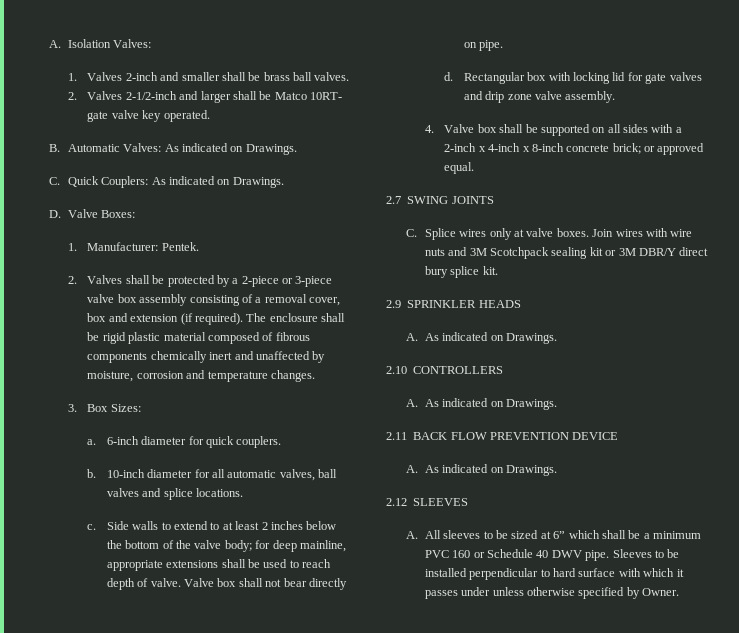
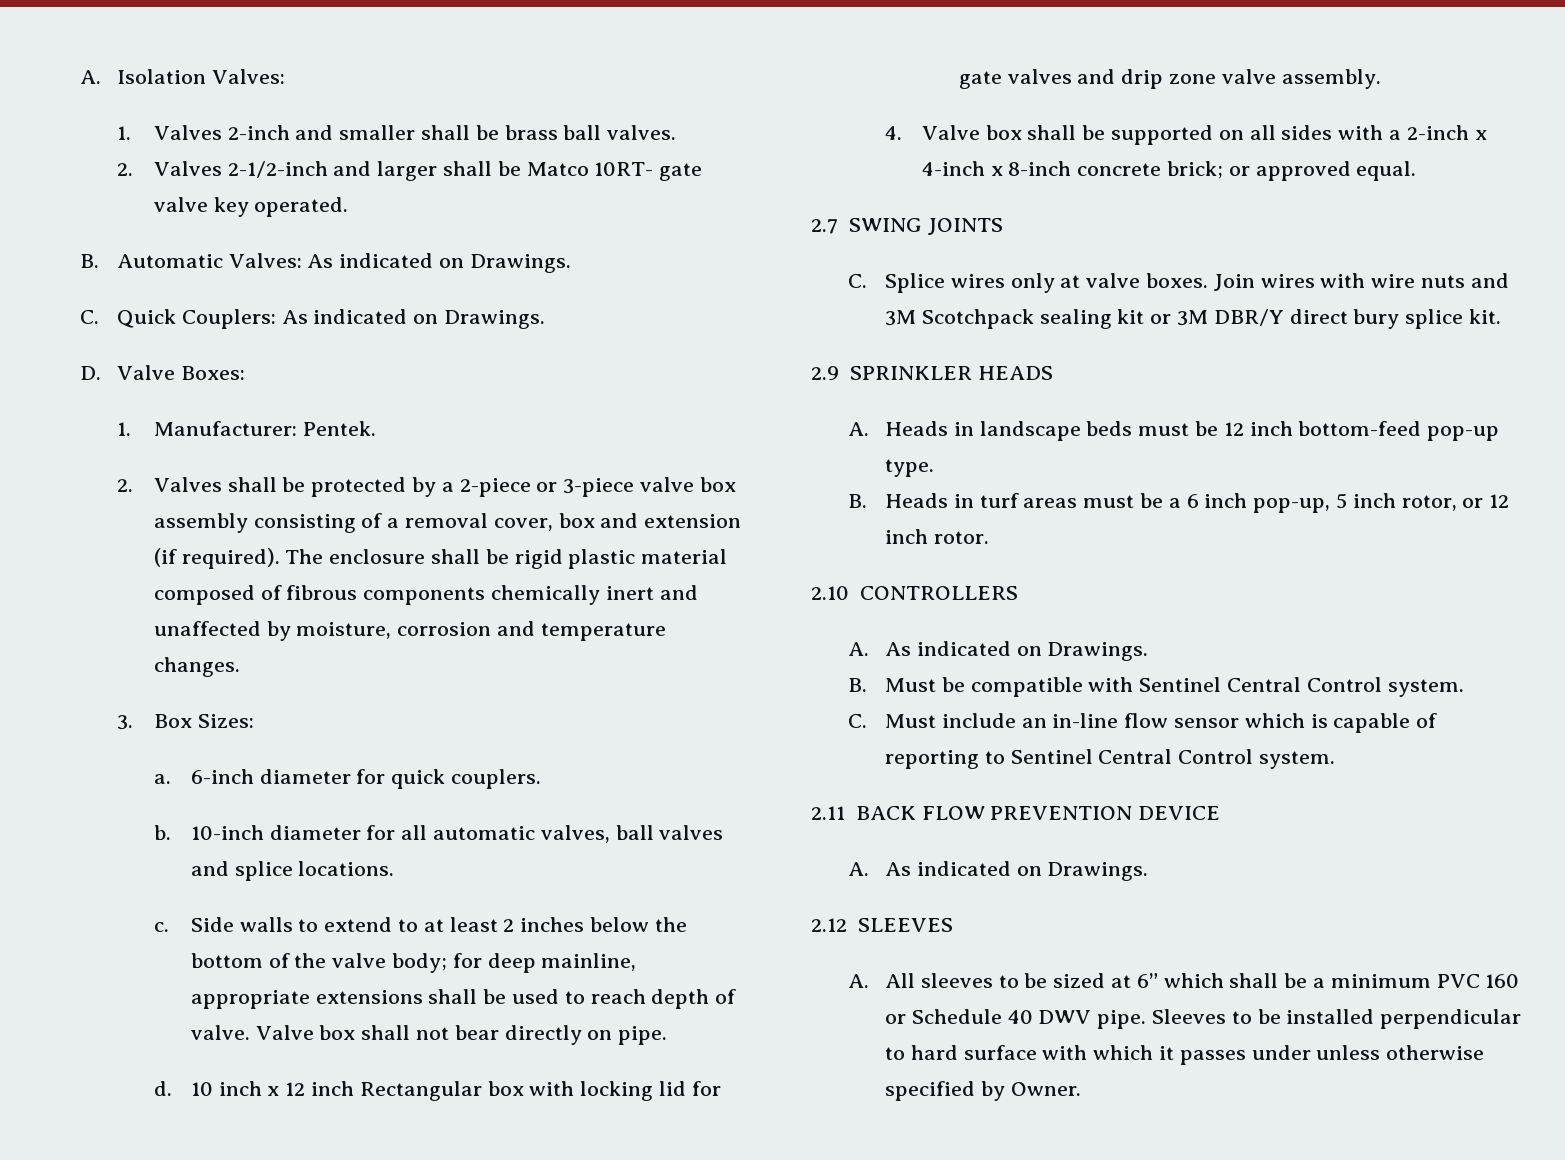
(454, 76) none -> [190,1081,354,1096] 10 inch x 12 inch
[424,332,558,344] As indicated on Drawings. -> [884,421,1500,441] [884,459,934,477] [847,493,1510,513] [884,529,989,544] Heads in landscape beds must be 12 inch bottom-feed pop-up type. // B. Heads in turf areas must be a 6 inch pop-up, 5 inch rotor, or 12 inch rotor.
(558, 404) none -> [847,677,1464,697] [847,713,1438,733] [884,749,1335,769] // B. Must be compatible with Sentinel Central Control system. // C. Must include an in-line flow sensor which is capable of reporting to Sentinel Central Control system.

